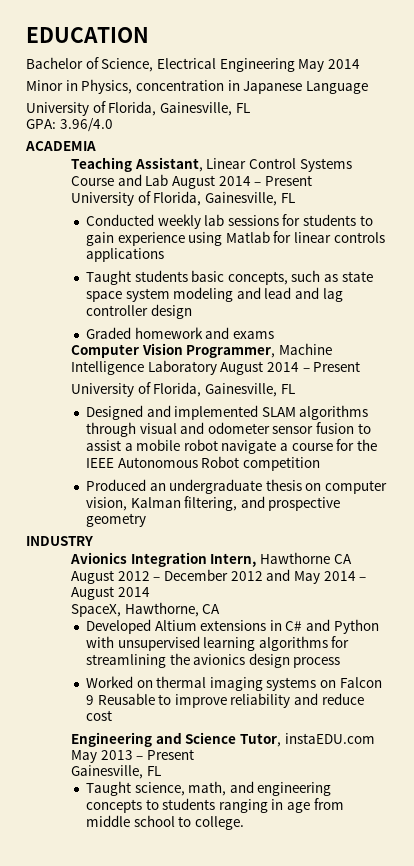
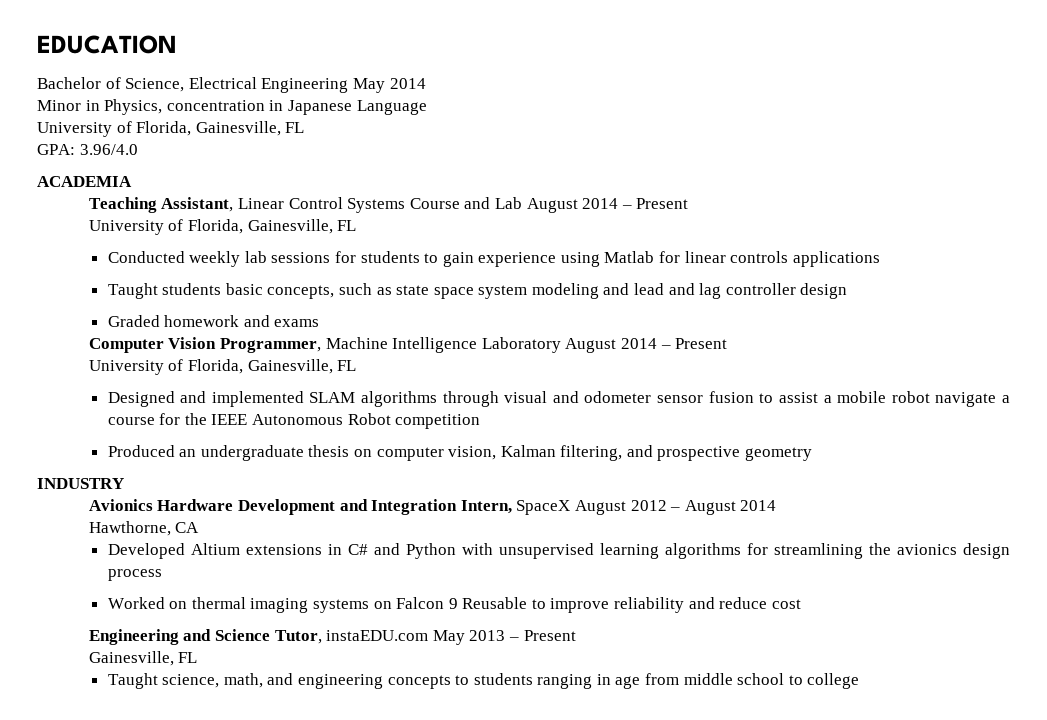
[130,552,352,567] [71,569,356,584] Integration Intern, Hawthorne CA August 2012 – December 2012 and May 2014 -> [157,499,667,515] Hardware Development and Integration Intern, SpaceX August 2012
[71,604,122,617] SpaceX, -> (777, 505) none
[194,816,244,830] college. -> [807,673,860,689] college

